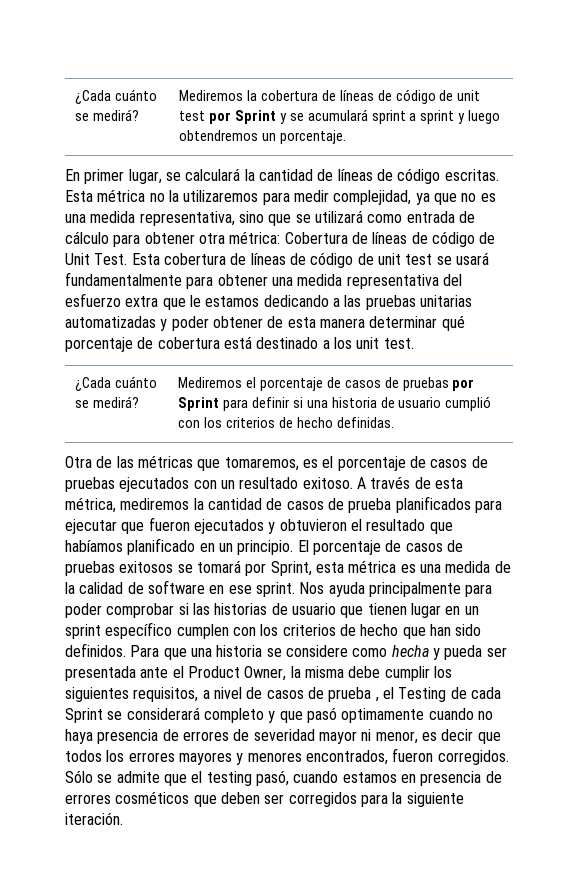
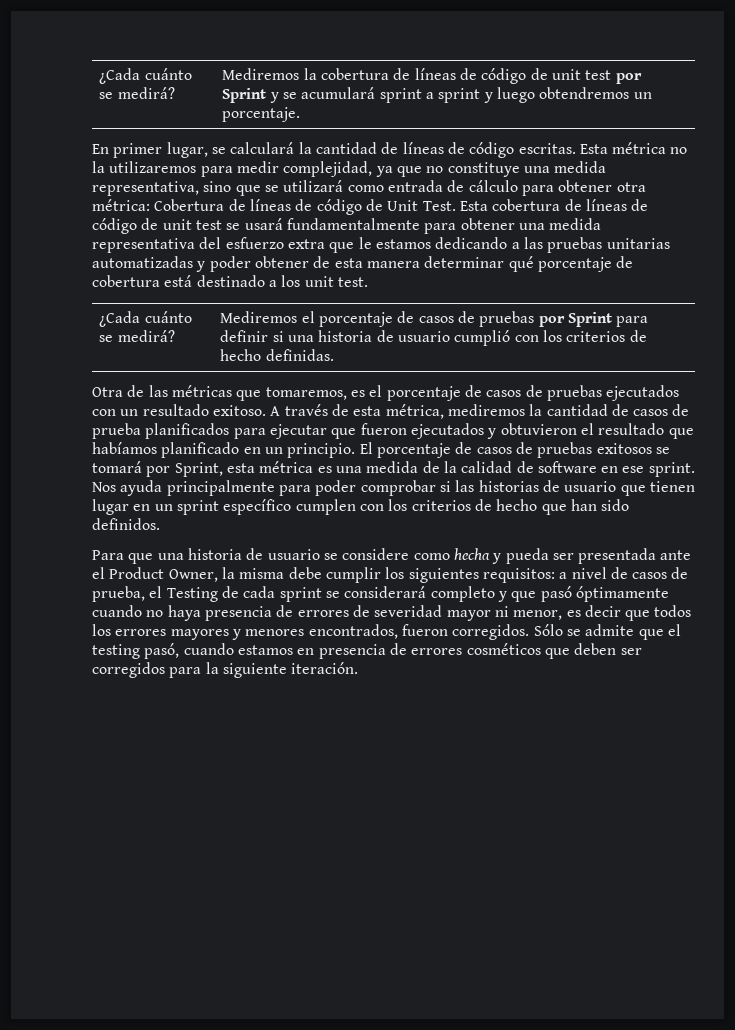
[480,193,496,202] es -> [447,162,520,177] constituye
(126, 650) none -> (160, 524) //
(263, 651) none -> [246,548,320,560] de usuario
[133,687,199,702] requisitos, -> [482,568,555,583] requisitos:
[328,687,379,702] prueba , -> [92,586,145,602] prueba,
[65,708,103,723] Sprint -> [279,587,322,602] sprint
[341,708,425,723] optimamente -> [575,586,669,602] óptimamente

